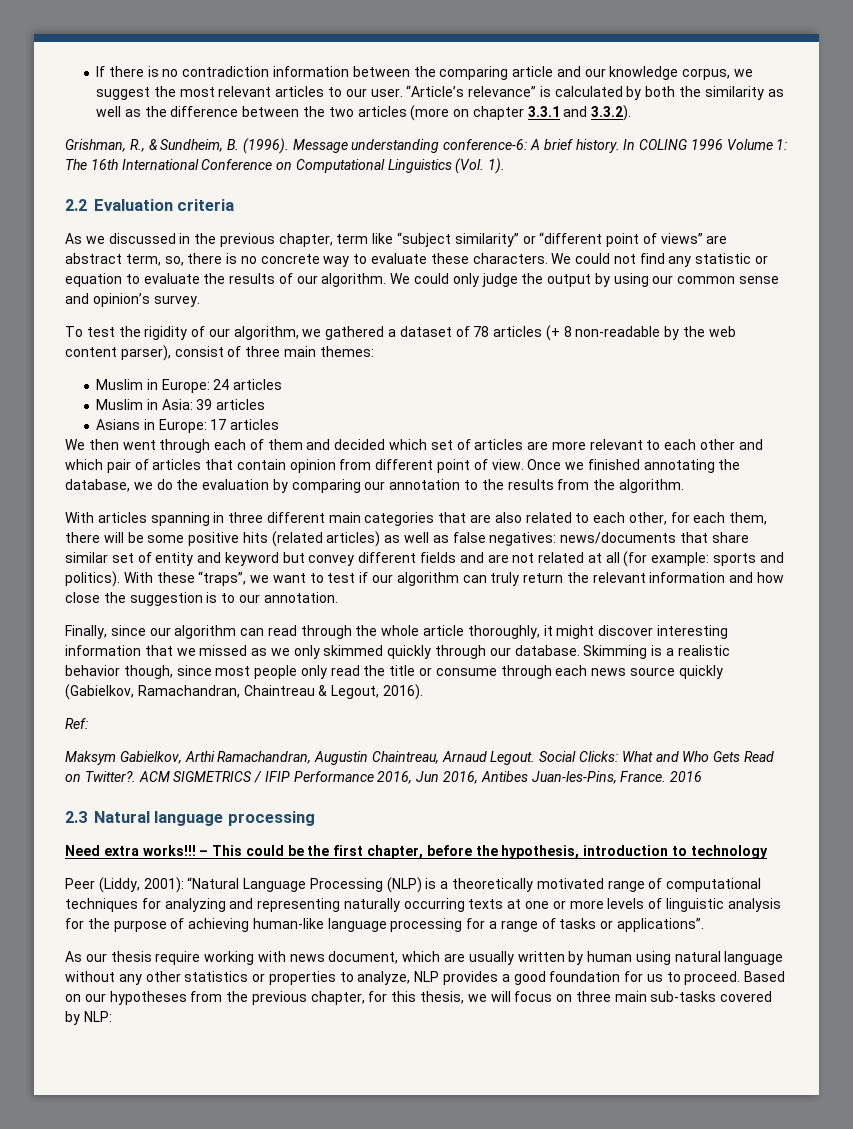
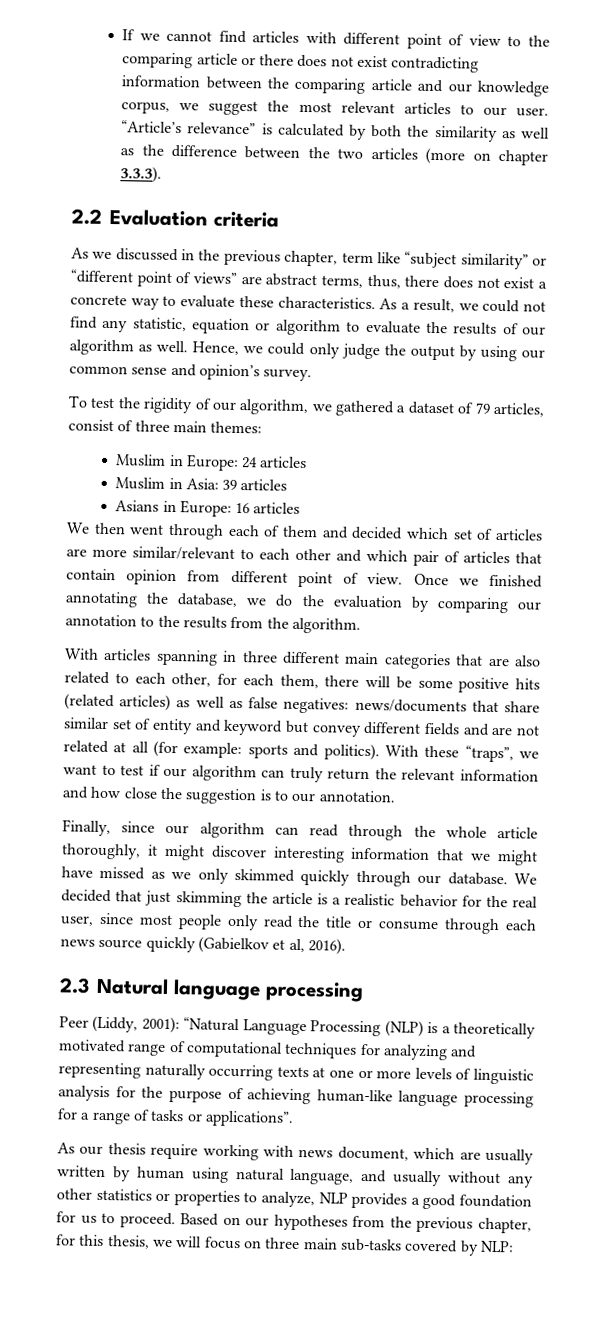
[108,66,270,77] there is no contradiction -> [139,30,550,50] [122,52,480,73] we cannot find articles with different point of view to the comparing article or there does not exist contradicting
[527,105,632,121] [65,138,788,154] [65,158,506,174] 3.3.1 and 3.3.2). // Grishman, R., & Sundheim, B. (1996). Message understanding conference-6: A brief history. In COLING 1996 Volume 1: The 16th International Conference on Computational Linguistics (Vol. 1). -> [120,166,163,183] 3.3.3).
[125,253,257,266] term, so, there is no -> [320,274,547,289] terms, thus, there does not exist a
[472,253,769,267] [65,273,122,287] characters. We could not find any statistic or equation -> [277,296,547,313] [70,316,341,336] characteristics. As a result, we could not find any statistic, equation or algorithm
[321,273,411,287] algorithm. We -> [69,339,264,356] algorithm as well. Hence, we
[473,325,736,341] [65,345,171,361] 78 articles (+ 8 non-readable by the web content parser), -> [474,402,546,417] 79 articles,
[210,419,227,430] 17 -> [235,502,251,514] 16
[589,439,643,450] relevant -> [132,546,235,560] similar/relevant
(196, 652) none -> [497,850,538,866] [61,866,93,878] might have
[583,645,730,659] [65,665,173,679] Skimming is a realistic behavior though, -> [513,873,537,885] [61,889,539,908] [60,915,94,926] We decided that just skimming the article is a realistic behavior for the real user,
[65,684,423,700] [65,718,88,729] [65,751,774,765] [65,771,703,784] [65,811,315,826] [65,845,768,859] (Gabielkov, Ramachandran, Chaintreau & Legout, 2016). // Ref: // Maksym Gabielkov, Arthi Ramachandran, Augustin Chaintreau, Arnaud Legout. Social Clicks: What and Who Gets Read on Twitter?. ACM SIGMETRICS / IFIP Performance 2016, Jun 2016, Antibes Juan-les-Pins, France. 2016 // 2.3 Natural language processing // Need extra works!!! – This could be the first chapter, before the hypothesis, introduction to technology -> [197,936,346,955] [59,977,364,1002] (Gabielkov et al, 2016). // 2.3 Natural language processing
[724,951,784,965] language -> [289,1168,443,1187] language, and usually

